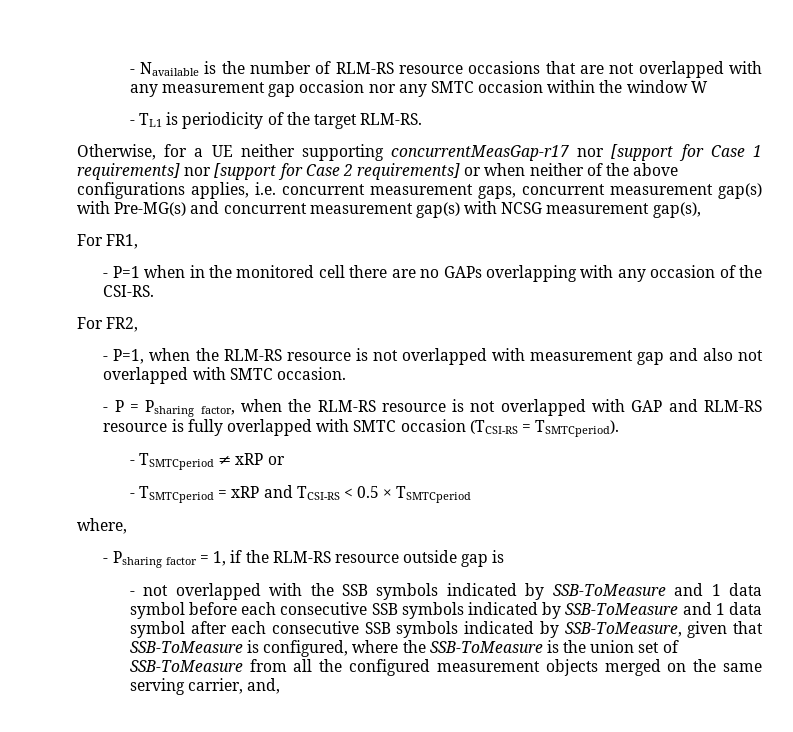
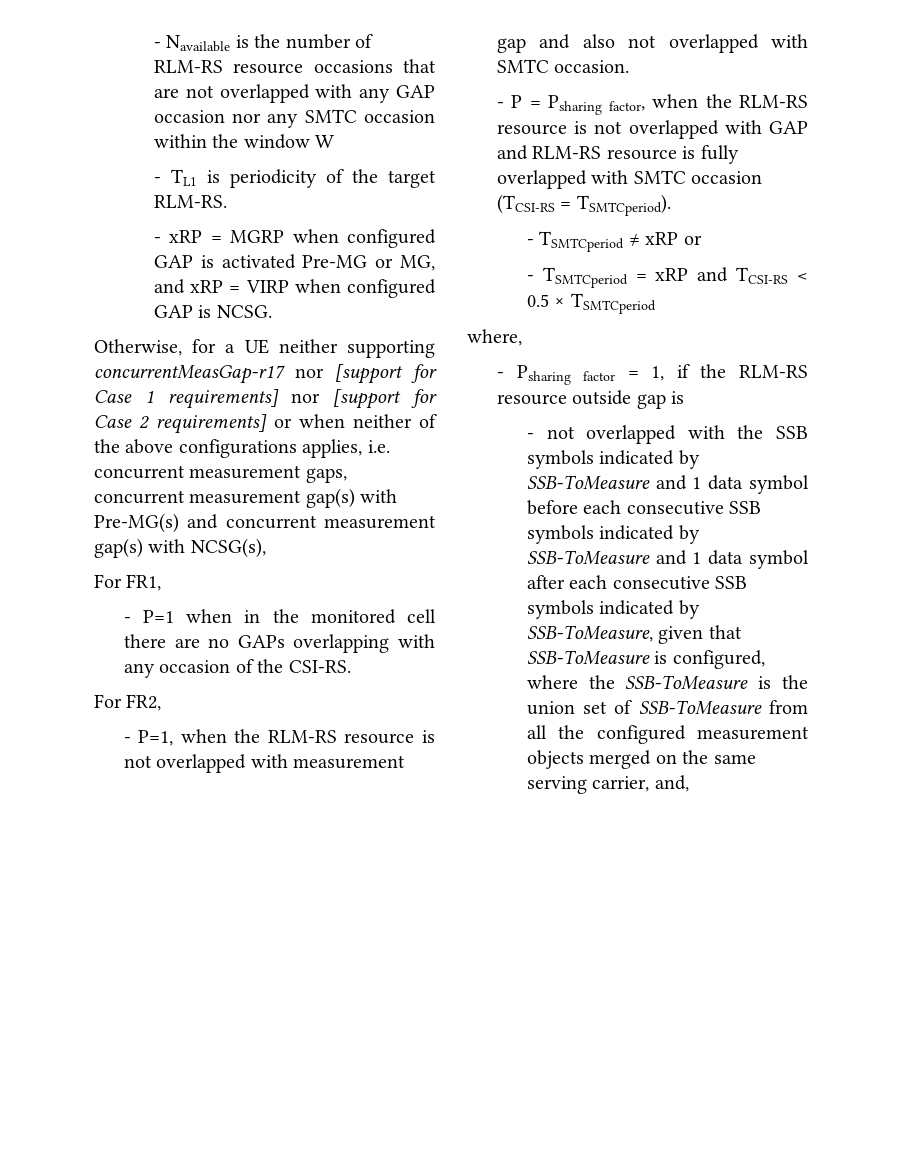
[161,82,296,97] measurement gap -> [396,85,435,98] GAP
(423, 119) none -> [153,229,436,248] [153,254,435,271] [153,279,436,298] [153,305,272,318] // - xRP = MGRP when configured GAP is activated Pre-MG or MG, and xRP = VIRP when configured GAP is NCSG.
[501,202,701,218] NCSG measurement gap(s), -> [190,538,266,558] NCSG(s),

